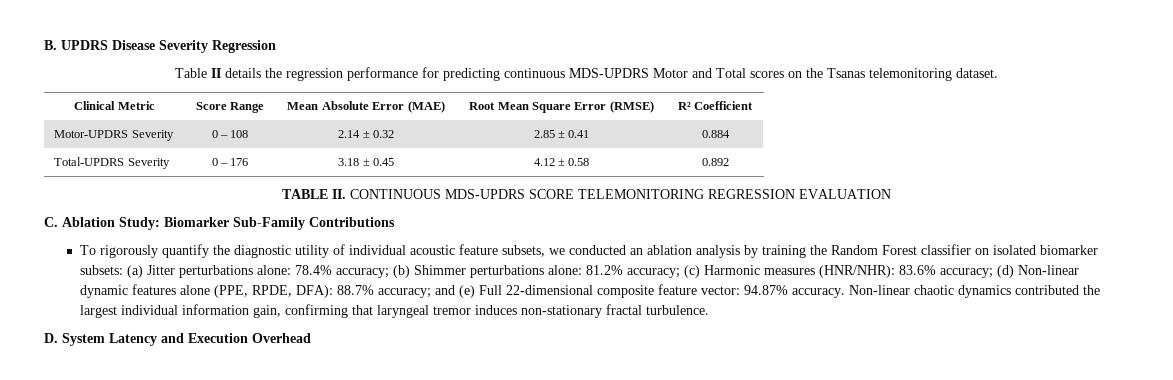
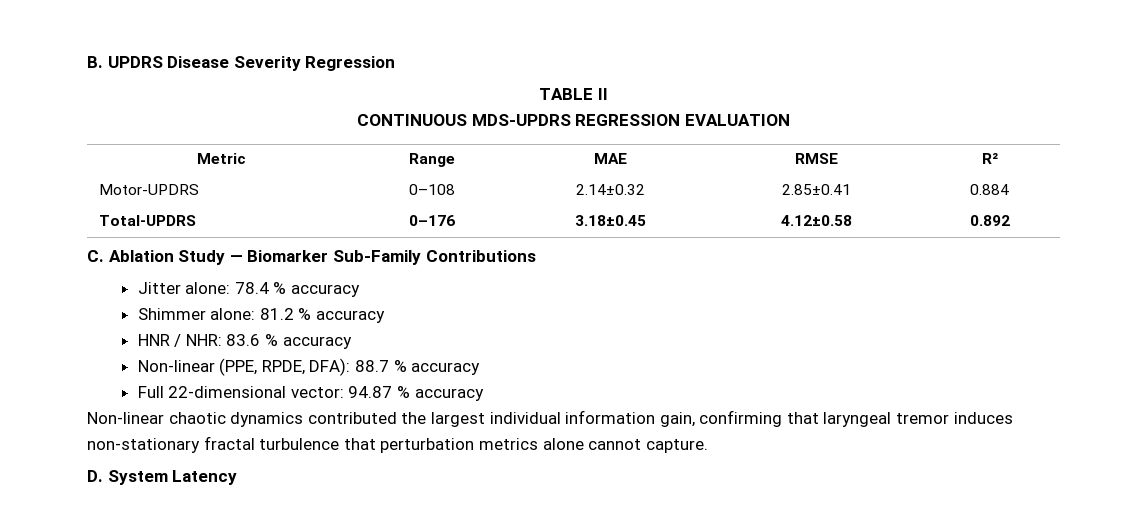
[175,68,207,78] Table -> [539,88,594,100] TABLE
[225,67,998,81] [74,101,116,110] details the regression performance for predicting continuous MDS-UPDRS Motor and Total scores on the Tsanas telemonitoring dataset. // Clinical -> [357,114,790,126] // CONTINUOUS MDS-UPDRS REGRESSION EVALUATION //
[195,102,227,110] Score -> (246, 158) none
[287,101,445,113] [469,101,654,113] Mean Absolute Error (MAE) | Root Mean Square Error (RMSE) -> [594,153,627,164] [795,153,838,164] MAE | RMSE
[694,101,754,110] Coefficient -> (998, 158) none
[131,130,174,141] [211,130,249,138] [338,130,394,138] [533,130,590,138] [701,130,730,138] [54,157,170,169] [211,158,249,166] [338,158,394,166] [533,158,590,166] [701,158,729,166] [282,189,891,199] Severity | 0 – 108 | 2.14 ± 0.32 | 2.85 ± 0.41 | 0.884 // Total-UPDRS Severity | 0 – 176 | 3.18 ± 0.45 | 4.12 ± 0.58 | 0.892 // TABLE II. CONTINUOUS MDS-UPDRS SCORE TELEMONITORING REGRESSION EVALUATION -> [408,184,455,195] [576,184,645,195] [782,184,851,195] [970,184,1009,195] [99,215,197,226] [408,215,455,226] [575,215,646,226] [781,215,852,226] [969,215,1010,226] | 0–108 | 2.14±0.32 | 2.85±0.41 | 0.884 // Total-UPDRS | 0–176 | 3.18±0.45 | 4.12±0.58 | 0.892
[119,217,160,230] Study: -> [178,250,243,265] Study —
[79,244,1098,258] [79,265,1079,278] [79,284,845,298] To rigorously quantify the diagnostic utility of individual acoustic feature subsets, we conducted an ablation analysis by training the Random Forest classifier on isolated biomarker subsets: (a) Jitter perturbations alone: 78.4% accuracy; (b) Shimmer perturbations alone: 81.2% accuracy; (c) Harmonic measures (HNR/NHR): 83.6% accuracy; (d) Non-linear dynamic features alone (PPE, RPDE, DFA): 88.7% accuracy; and (e) Full 22-dimensional composite feature vector: 94.87% accuracy. -> [137,282,360,297] [137,308,385,323] [137,334,352,349] [137,358,481,376] [137,386,484,401] Jitter alone: 78.4 % accuracy // Shimmer alone: 81.2 % accuracy // HNR / NHR: 83.6 % accuracy // Non-linear (PPE, RPDE, DFA): 88.7 % accuracy // Full 22-dimensional vector: 94.87 % accuracy //
[645,305,709,315] turbulence. -> [259,438,708,453] turbulence that perturbation metrics alone cannot capture.
[161,333,311,343] and Execution Overhead -> (238, 477) none

